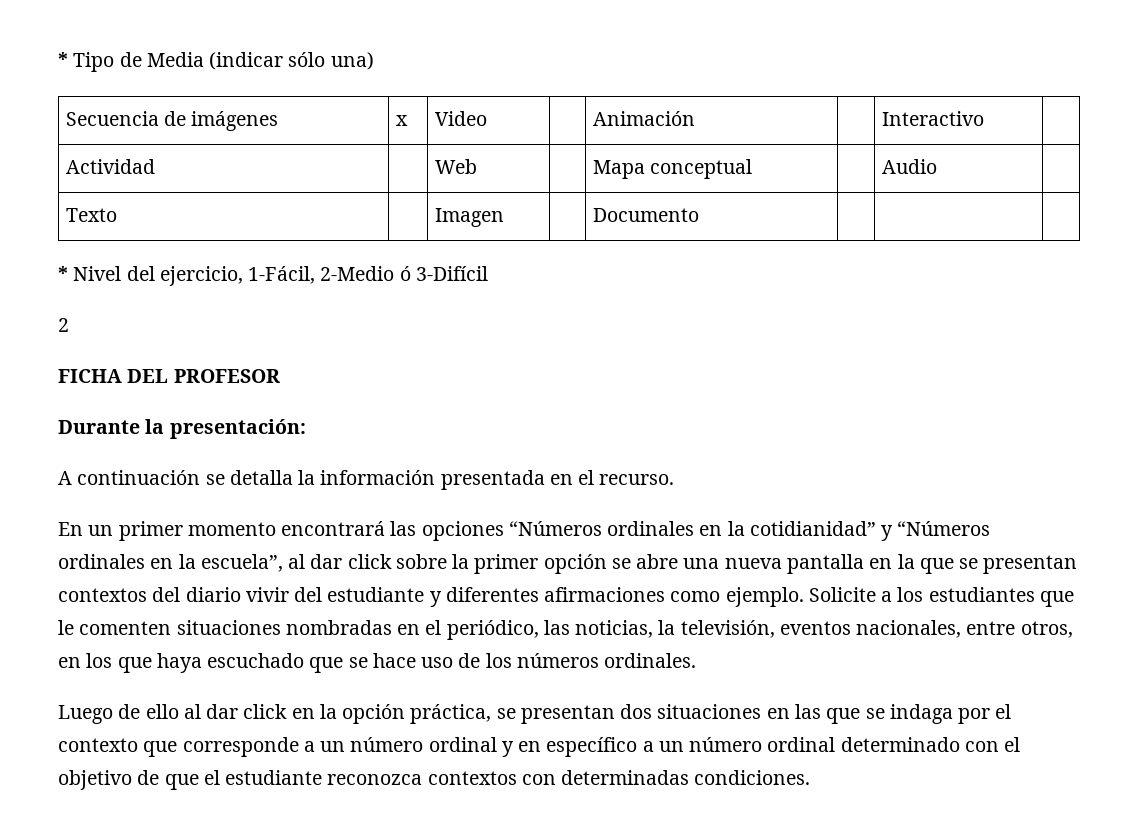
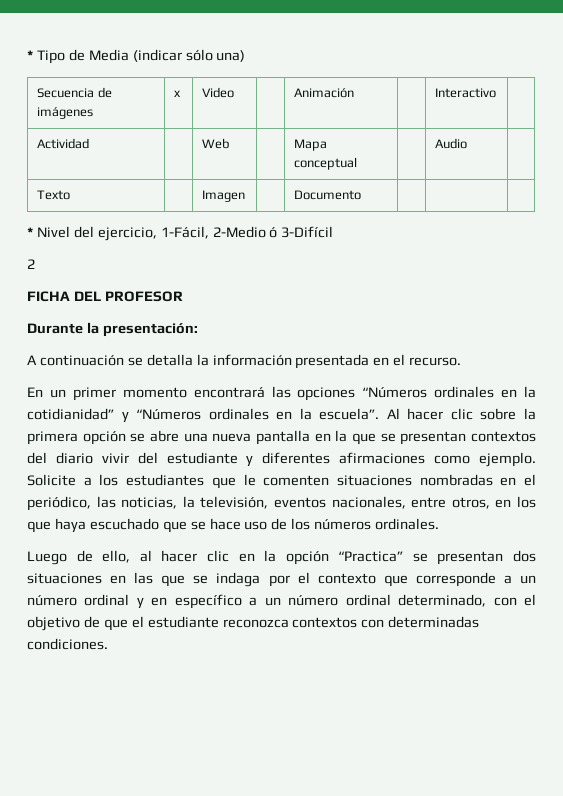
[200,554,392,572] escuela”, al dar click -> [319,408,473,420] escuela”. Al hacer clic
[474,554,539,574] primer -> [27,431,78,445] primera
[145,704,288,719] ello al dar click -> [102,550,229,563] ello, al hacer clic
[410,704,492,724] práctica, -> [338,551,404,562] “Practica”
[840,737,960,752] determinado -> [398,594,487,607] determinado,

